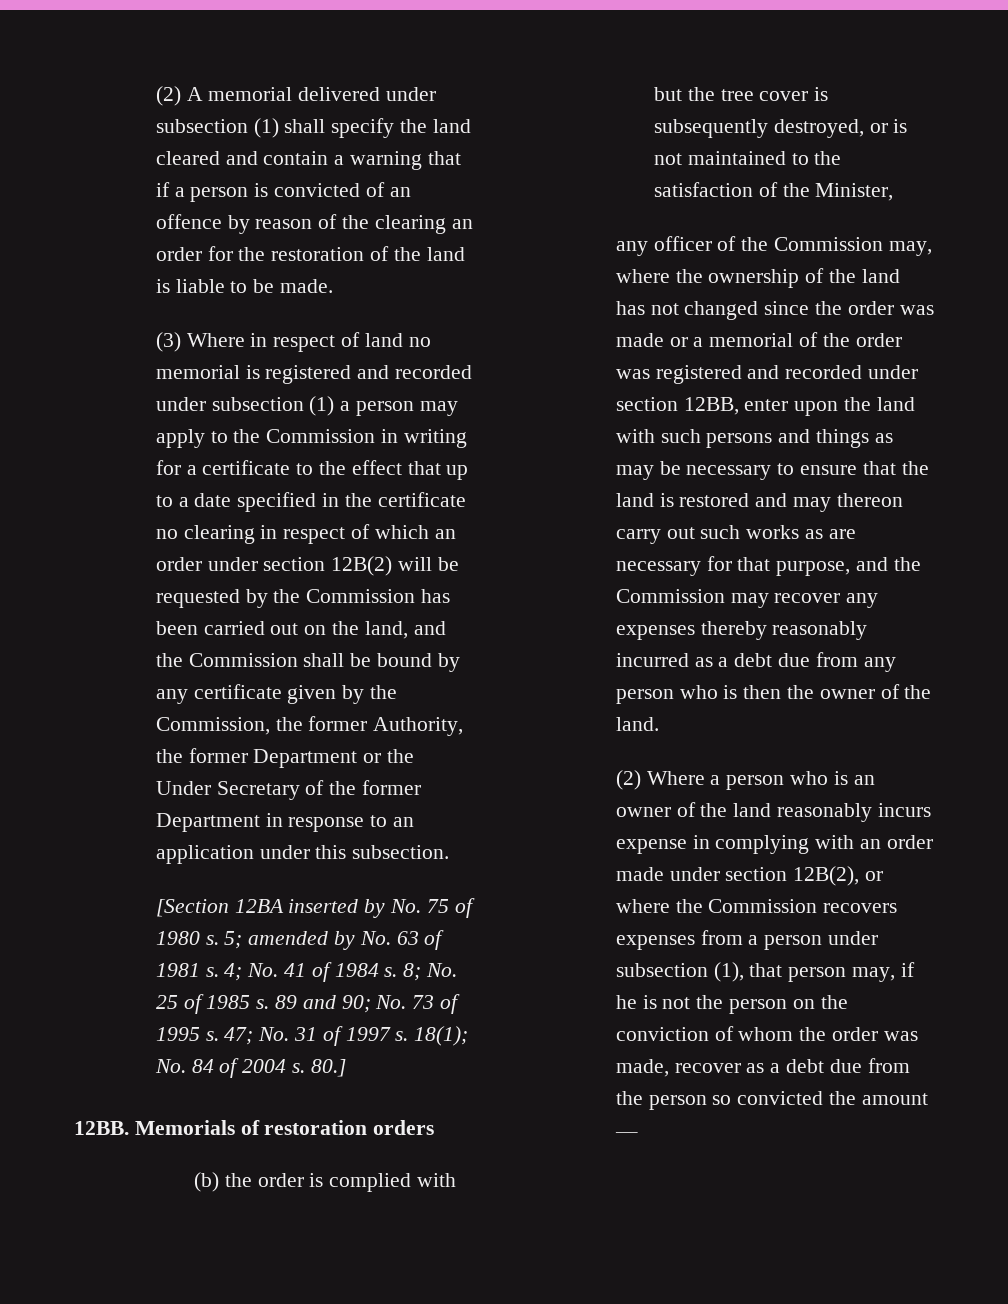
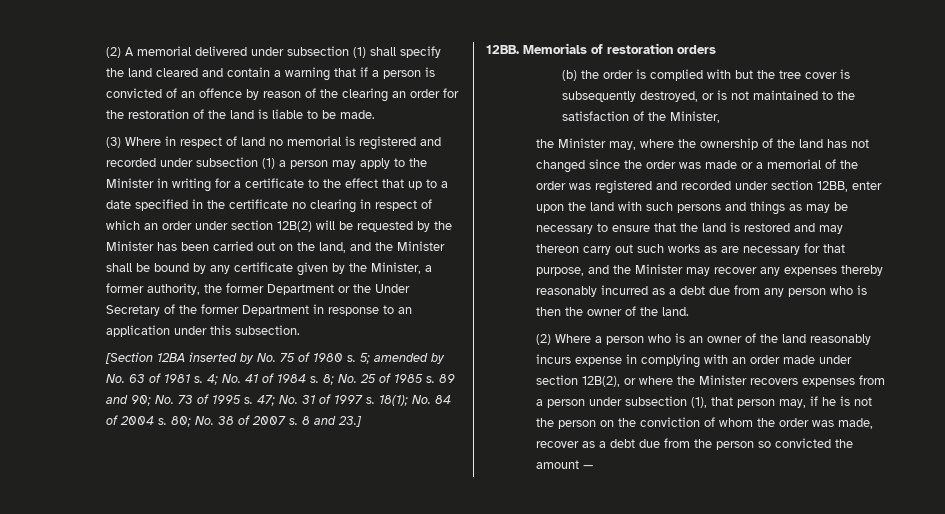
[266,429,376,443] Commission -> [106,178,155,188] Minister
[306,589,416,603] Commission -> [106,241,155,251] Minister
[188,653,298,667] Commission -> [397,241,446,251] Minister
[155,716,464,736] Commission, the former Authority, -> [371,262,433,274] [106,283,201,295] Minister, a former authority,
[310,1059,346,1077] 80.] -> [171,415,363,427] 80; No. 38 of 2007 s. 8 and 23.]
[615,236,883,256] any officer of the Commission -> [536,138,607,148] the Minister
[615,589,725,603] Commission -> [635,264,684,274] Minister
[708,899,818,913] Commission -> [699,375,748,385] Minister

